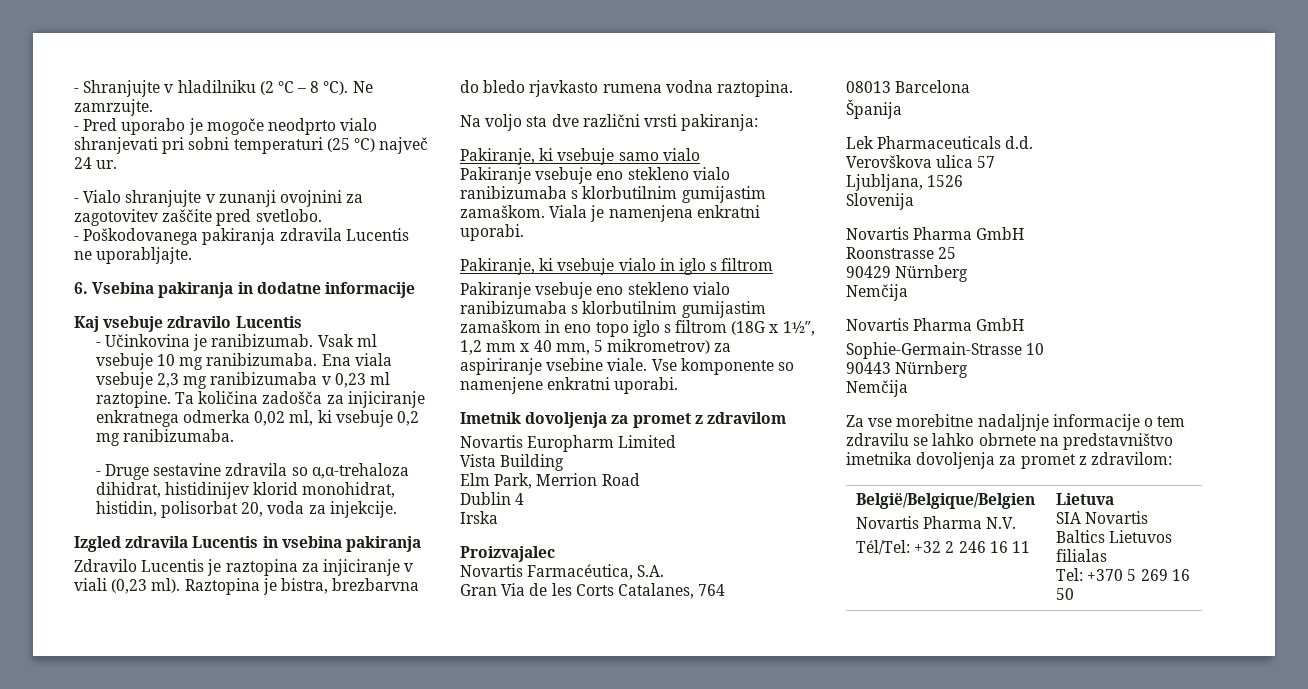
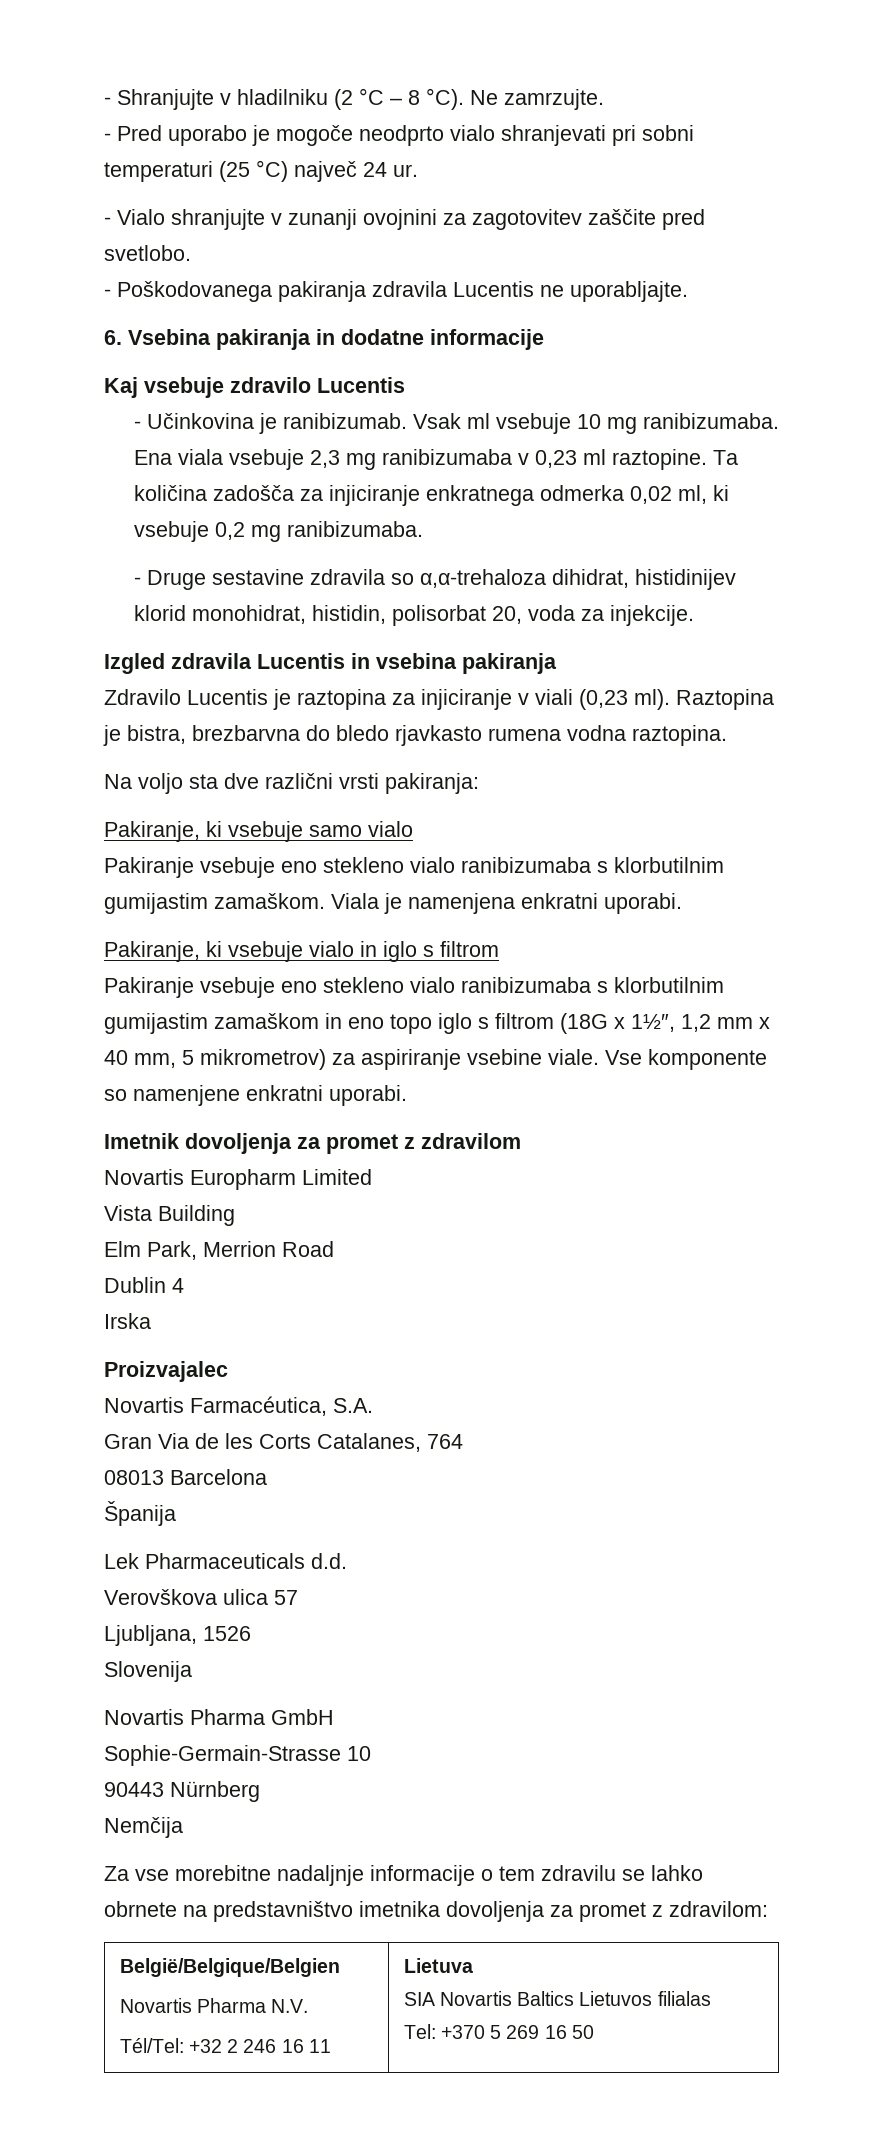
[846,247,957,259] [846,265,969,282] [846,284,908,301] [846,318,1025,331] // Roonstrasse 25 // 90429 Nürnberg // Nemčija // Novartis Pharma GmbH -> (334, 1717) none

